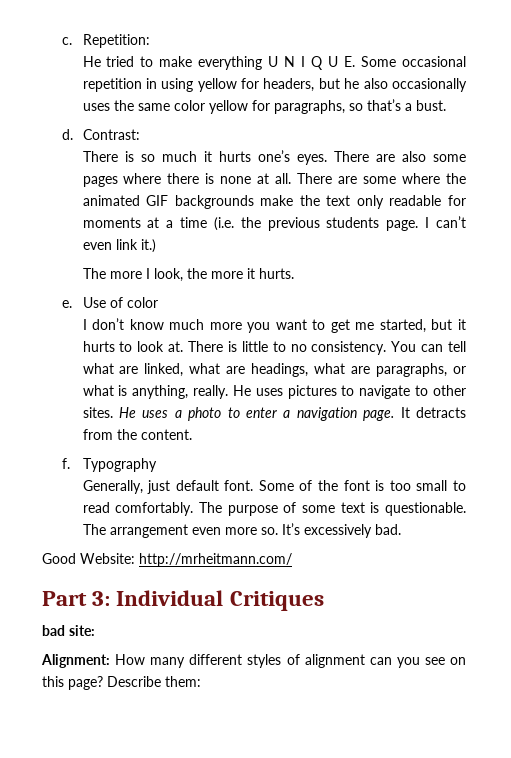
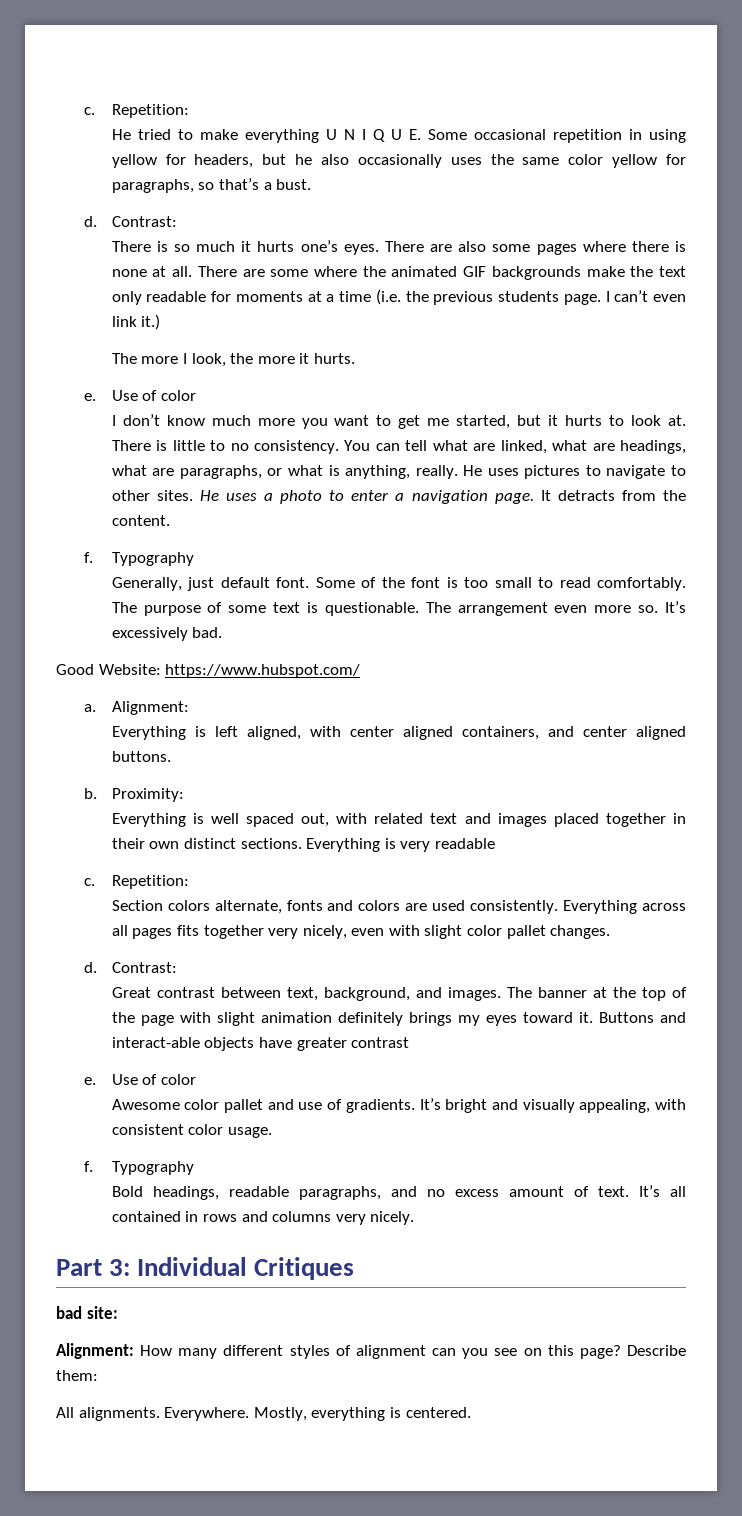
[139,553,292,567] http://mrheitmann.com/ -> [165,664,361,678] [83,701,189,715] [111,726,686,740] [111,751,171,762] [83,788,184,802] [111,813,686,827] [111,838,495,852] [83,875,189,889] [111,900,687,914] [111,925,611,939] [83,962,177,973] [111,987,687,1001] [111,1012,686,1026] [111,1037,410,1051] [83,1074,196,1085] [111,1098,686,1113] [111,1124,272,1138] [83,1161,194,1175] [111,1185,686,1200] [111,1211,415,1225] https://www.hubspot.com/ // a. Alignment: // Everything is left aligned, with center aligned containers, and center aligned buttons. // b. Proximity: // Everything is well spaced out, with related text and images placed together in their own distinct sections. Everything is very readable // c. Repetition: // Section colors alternate, fonts and colors are used consistently. Everything across all pages fits together very nicely, even with slight color pallet changes. // d. Contrast: // Great contrast between text, background, and images. The banner at the top of the page with slight animation definitely brings my eyes toward it. Buttons and interact-able objects have greater contrast // e. Use of color // Awesome color pallet and use of gradients. It’s bright and visually appealing, with consistent color usage. // f. Typography // Bold headings, readable paragraphs, and no excess amount of text. It’s all contained in rows and columns very nicely.
(201, 681) none -> [56,1407,471,1421] // All alignments. Everywhere. Mostly, everything is centered.

